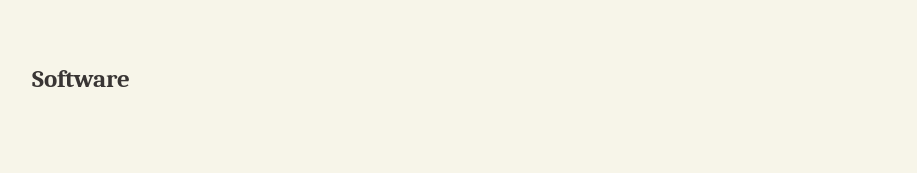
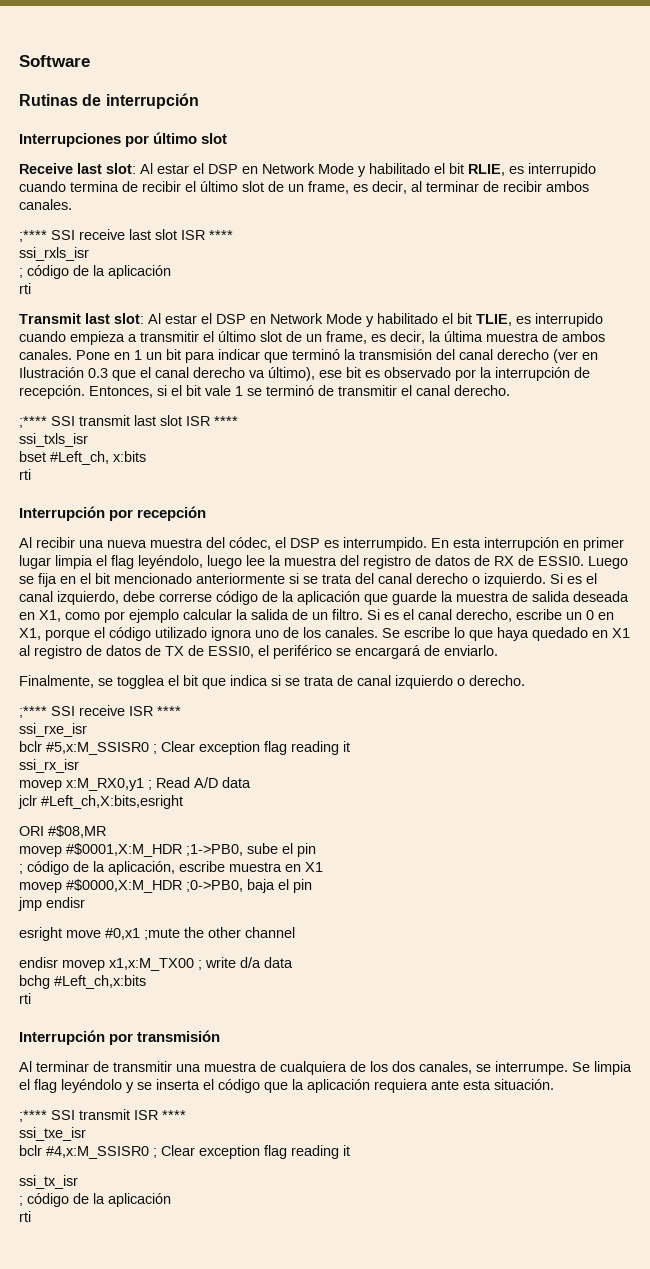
(130, 78) none -> [19,93,199,109] [19,132,228,147] [19,163,596,177] [19,181,589,194] [19,199,72,210] [19,229,233,242] [19,247,89,261] [19,265,171,279] [19,283,31,294] [19,313,603,327] [19,331,605,345] [19,349,598,363] [19,367,590,381] [19,385,510,399] [19,415,238,428] [19,433,88,447] [19,451,146,465] [19,469,31,480] [19,506,207,521] [19,537,624,551] [19,555,628,569] [19,573,597,587] [19,591,629,605] [19,609,614,623] [19,627,630,641] [19,645,498,659] [19,675,525,689] [19,705,181,718] [19,723,87,737] [19,741,350,755] [19,759,79,773] [19,777,251,791] [18,795,183,809] [19,825,106,838] [19,843,316,857] [19,861,323,875] [19,879,312,893] [18,897,85,911] [19,927,295,941] [19,957,293,971] [19,975,146,989] [19,993,31,1004] [19,1030,221,1045] [19,1061,632,1075] [19,1079,554,1093] [19,1109,186,1122] [19,1127,86,1141] [19,1145,350,1159] [19,1175,78,1189] [19,1193,171,1207] [19,1211,31,1222] // Rutinas de interrupción // Interrupciones por último slot // Receive last slot: Al estar el DSP en Network Mode y habilitado el bit RLIE, es interrupido cuando termina de recibir el último slot de un frame, es decir, al terminar de recibir ambos canales. // ;**** SSI receive last slot ISR **** // ssi_rxls_isr // ; código de la aplicación // rti // Transmit last slot: Al estar el DSP en Network Mode y habilitado el bit TLIE, es interrupido cuando empieza a transmitir el último slot de un frame, es decir, la última muestra de ambos canales. Pone en 1 un bit para indicar que terminó la transmisión del canal derecho (ver en Ilustración 0.3 que el canal derecho va último), ese bit es observado por la interrupción de recepción. Entonces, si el bit vale 1 se terminó de transmitir el canal derecho. // ;**** SSI transmit last slot ISR **** // ssi_txls_isr // bset #Left_ch, x:bits // rti // Interrupción por recepción // Al recibir una nueva muestra del códec, el DSP es interrumpido. En esta interrupción en primer lugar limpia el flag leyéndolo, luego lee la muestra del registro de datos de RX de ESSI0. Luego se fija en el bit mencionado anteriormente si se trata del canal derecho o izquierdo. Si es el canal izquierdo, debe correrse código de la aplicación que guarde la muestra de salida deseada en X1, como por ejemplo calcular la salida de un filtro. Si es el canal derecho, escribe un 0 en X1, porque el código utilizado ignora uno de los canales. Se escribe lo que haya quedado en X1 al registro de datos de TX de ESSI0, el periférico se encargará de enviarlo. // Finalmente, se togglea el bit que indica si se trata de canal izquierdo o derecho. // ;**** SSI receive ISR **** // ssi_rxe_isr // bclr #5,x:M_SSISR0 ; Clear exception flag reading it // ssi_rx_isr // movep x:M_RX0,y1 ; Read A/D data // jclr #Left_ch,X:bits,esright // ORI #$08,MR // movep #$0001,X:M_HDR ;1->PB0, sube el pin // ; código de la aplicación, escribe muestra en X1 // movep #$0000,X:M_HDR ;0->PB0, baja el pin // jmp endisr // esright move #0,x1 ;mute the other channel // endisr movep x1,x:M_TX00 ; write d/a data // bchg #Left_ch,x:bits // rti // Interrupción por transmisión // Al terminar de transmitir una muestra de cualquiera de los dos canales, se interrumpe. Se limpia el flag leyéndolo y se inserta el código que la aplicación requiera ante esta situación. // ;**** SSI transmit ISR **** // ssi_txe_isr // bclr #4,x:M_SSISR0 ; Clear exception flag reading it // ssi_tx_isr // ; código de la aplicación // rti

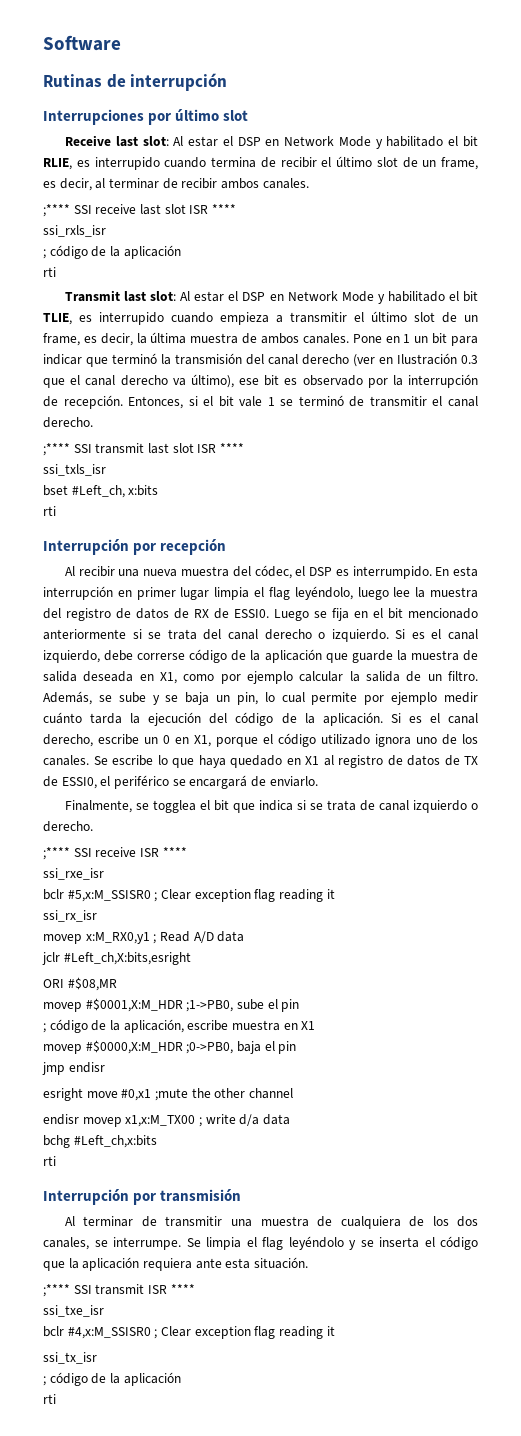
(363, 614) none -> [43,691,478,705] [43,712,383,726] Además, se sube y se baja un pin, lo cual permite por ejemplo medir cuánto tarda la ejecución del código de la aplicación.

